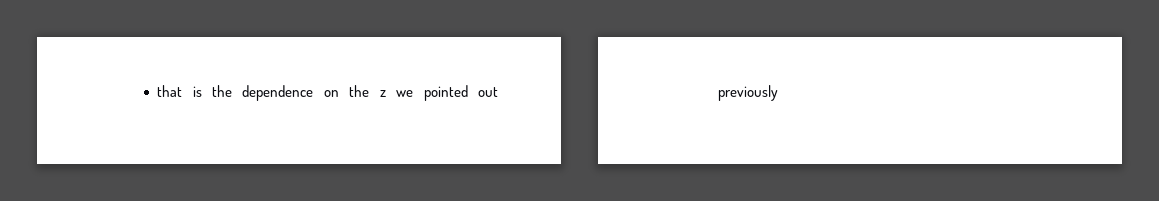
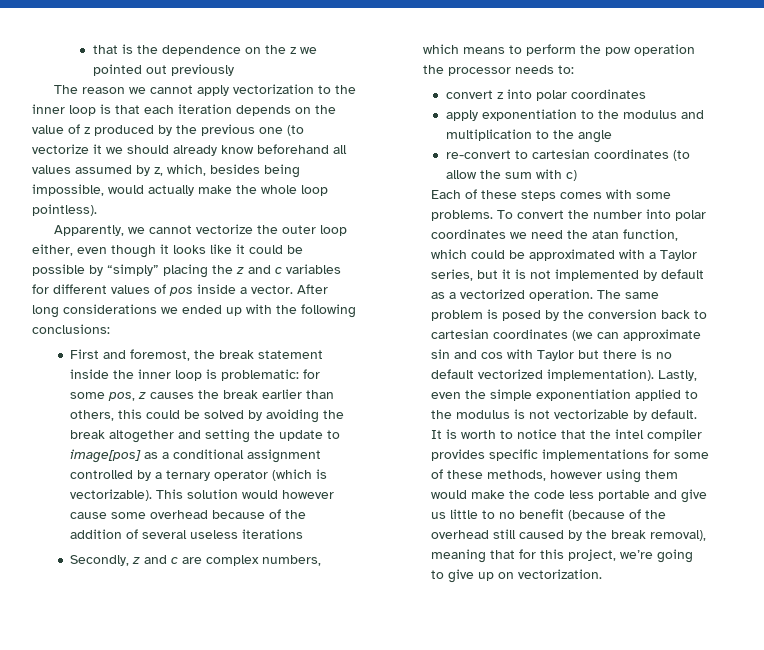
(779, 93) none -> [53,84,356,96] [32,104,336,116] [32,124,304,136] [32,144,347,156] [32,164,300,178] [32,184,328,196] [32,204,97,216] [53,224,347,236] [32,244,303,258] [32,264,341,278] [32,284,328,296] [32,304,356,318] [32,324,110,334] [70,349,324,361] [70,369,321,381] [70,389,335,401] [70,409,345,423] [70,429,341,443] [70,449,322,463] [70,469,328,481] [70,489,335,501] [70,509,307,519] [70,529,304,539] [70,555,322,566] [423,44,696,56] [423,65,575,76] [446,89,647,101] [446,109,705,121] [446,129,613,143] [446,149,691,161] [446,169,578,181] [430,189,671,201] [430,209,706,221] [430,229,678,241] [430,249,697,261] [430,269,704,281] [430,289,659,301] [430,309,707,321] [430,329,701,341] [430,349,672,361] [430,369,697,381] [430,389,698,401] [430,409,697,421] [430,429,702,441] [430,449,709,461] [430,469,678,483] [430,489,707,503] [430,509,666,521] [430,529,706,541] [430,549,693,563] [430,569,602,583] // The reason we cannot apply vectorization to the inner loop is that each iteration depends on the value of z produced by the previous one (to vectorize it we should already know beforehand all values assumed by z, which, besides being impossible, would actually make the whole loop pointless). // Apparently, we cannot vectorize the outer loop either, even though it looks like it could be possible by “simply” placing the z and c variables for different values of pos inside a vector. After long considerations we ended up with the following conclusions: // First and foremost, the break statement inside the inner loop is problematic: for some pos, z causes the break earlier than others, this could be solved by avoiding the break altogether and setting the update to image[pos] as a conditional assignment controlled by a ternary operator (which is vectorizable). This solution would however cause some overhead because of the addition of several useless iterations // Secondly, z and c are complex numbers, which means to perform the pow operation the processor needs to: // convert z into polar coordinates // apply exponentiation to the modulus and multiplication to the angle // re-convert to cartesian coordinates (to allow the sum with c) // Each of these steps comes with some problems. To convert the number into polar coordinates we need the atan function, which could be approximated with a Taylor series, but it is not implemented by default as a vectorized operation. The same problem is posed by the conversion back to cartesian coordinates (we can approximate sin and cos with Taylor but there is no default vectorized implementation). Lastly, even the simple exponentiation applied to the modulus is not vectorizable by default. It is worth to notice that the intel compiler provides specific implementations for some of these methods, however using them would make the code less portable and give us little to no benefit (because of the overhead still caused by the break removal), meaning that for this project, we’re going to give up on vectorization.

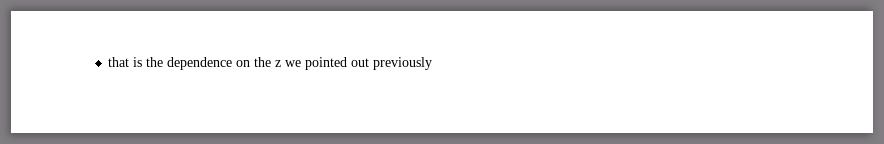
[53,84,356,96] [32,104,336,116] [32,124,304,136] [32,144,347,156] [32,164,300,178] [32,184,328,196] [32,204,97,216] [53,224,347,236] [32,244,303,258] [32,264,341,278] [32,284,328,296] [32,304,356,318] [32,324,110,334] [70,349,324,361] [70,369,321,381] [70,389,335,401] [70,409,345,423] [70,429,341,443] [70,449,322,463] [70,469,328,481] [70,489,335,501] [70,509,307,519] [70,529,304,539] [70,555,322,566] [423,44,696,56] [423,65,575,76] [446,89,647,101] [446,109,705,121] [446,129,613,143] [446,149,691,161] [446,169,578,181] [430,189,671,201] [430,209,706,221] [430,229,678,241] [430,249,697,261] [430,269,704,281] [430,289,659,301] [430,309,707,321] [430,329,701,341] [430,349,672,361] [430,369,697,381] [430,389,698,401] [430,409,697,421] [430,429,702,441] [430,449,709,461] [430,469,678,483] [430,489,707,503] [430,509,666,521] [430,529,706,541] [430,549,693,563] [430,569,602,583] // The reason we cannot apply vectorization to the inner loop is that each iteration depends on the value of z produced by the previous one (to vectorize it we should already know beforehand all values assumed by z, which, besides being impossible, would actually make the whole loop pointless). // Apparently, we cannot vectorize the outer loop either, even though it looks like it could be possible by “simply” placing the z and c variables for different values of pos inside a vector. After long considerations we ended up with the following conclusions: // First and foremost, the break statement inside the inner loop is problematic: for some pos, z causes the break earlier than others, this could be solved by avoiding the break altogether and setting the update to image[pos] as a conditional assignment controlled by a ternary operator (which is vectorizable). This solution would however cause some overhead because of the addition of several useless iterations // Secondly, z and c are complex numbers, which means to perform the pow operation the processor needs to: // convert z into polar coordinates // apply exponentiation to the modulus and multiplication to the angle // re-convert to cartesian coordinates (to allow the sum with c) // Each of these steps comes with some problems. To convert the number into polar coordinates we need the atan function, which could be approximated with a Taylor series, but it is not implemented by default as a vectorized operation. The same problem is posed by the conversion back to cartesian coordinates (we can approximate sin and cos with Taylor but there is no default vectorized implementation). Lastly, even the simple exponentiation applied to the modulus is not vectorizable by default. It is worth to notice that the intel compiler provides specific implementations for some of these methods, however using them would make the code less portable and give us little to no benefit (because of the overhead still caused by the break removal), meaning that for this project, we’re going to give up on vectorization. -> (433, 63) none

